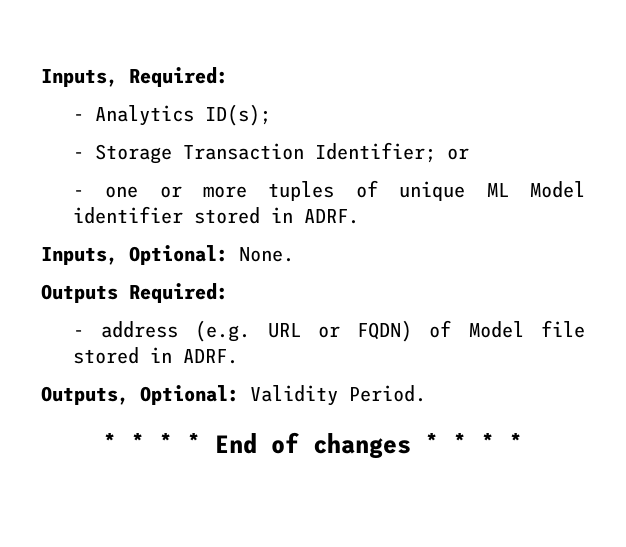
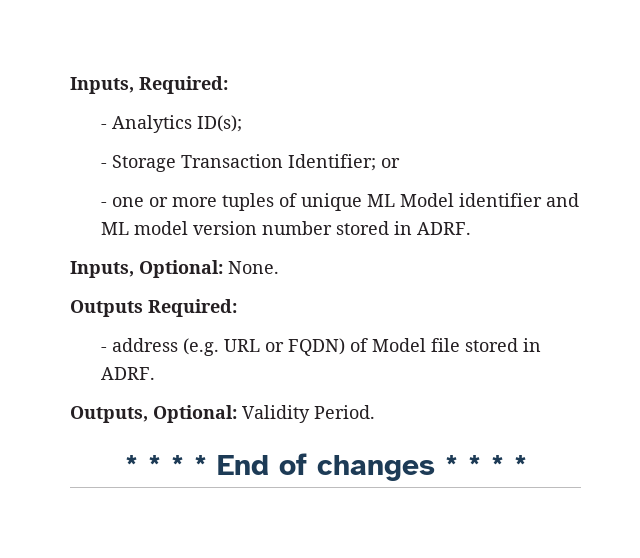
(183, 215) none -> [545,193,579,207] [100,221,332,235] and ML model version number

